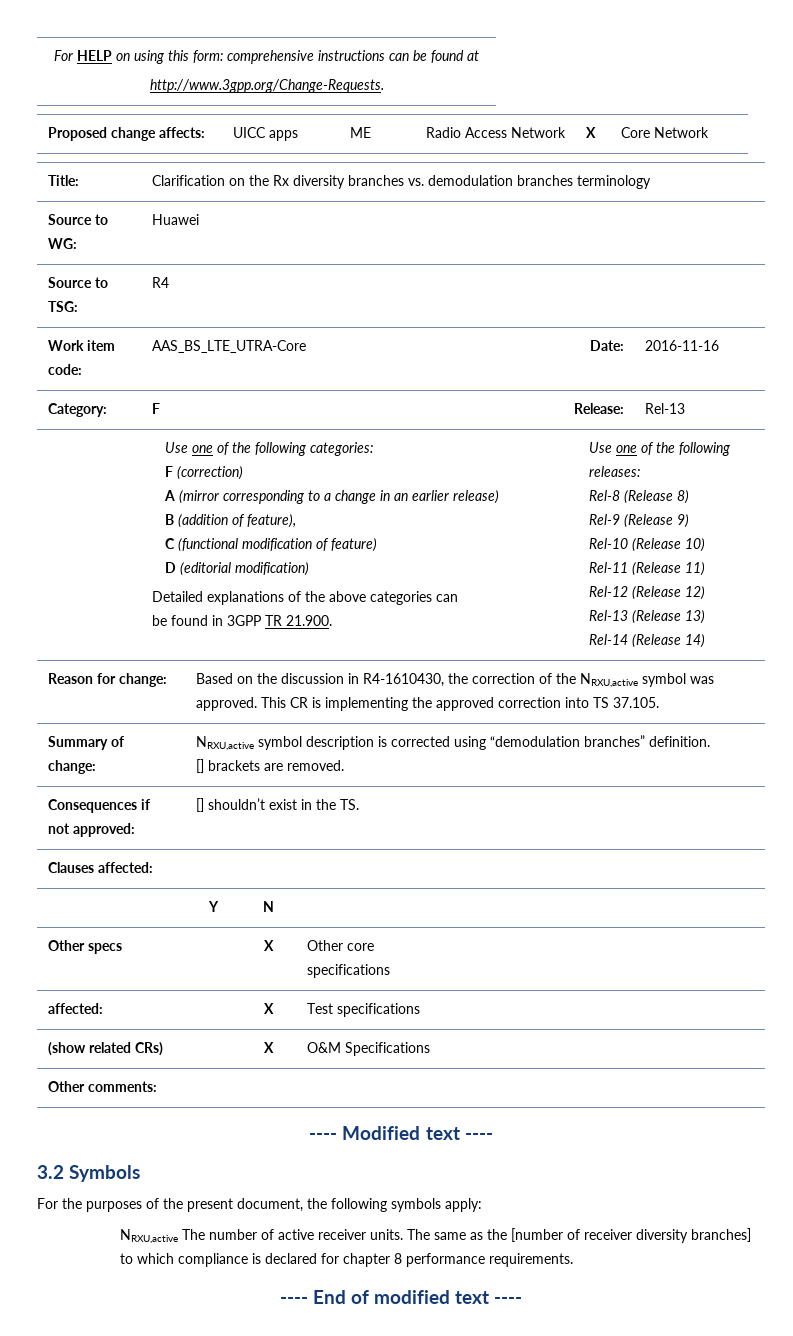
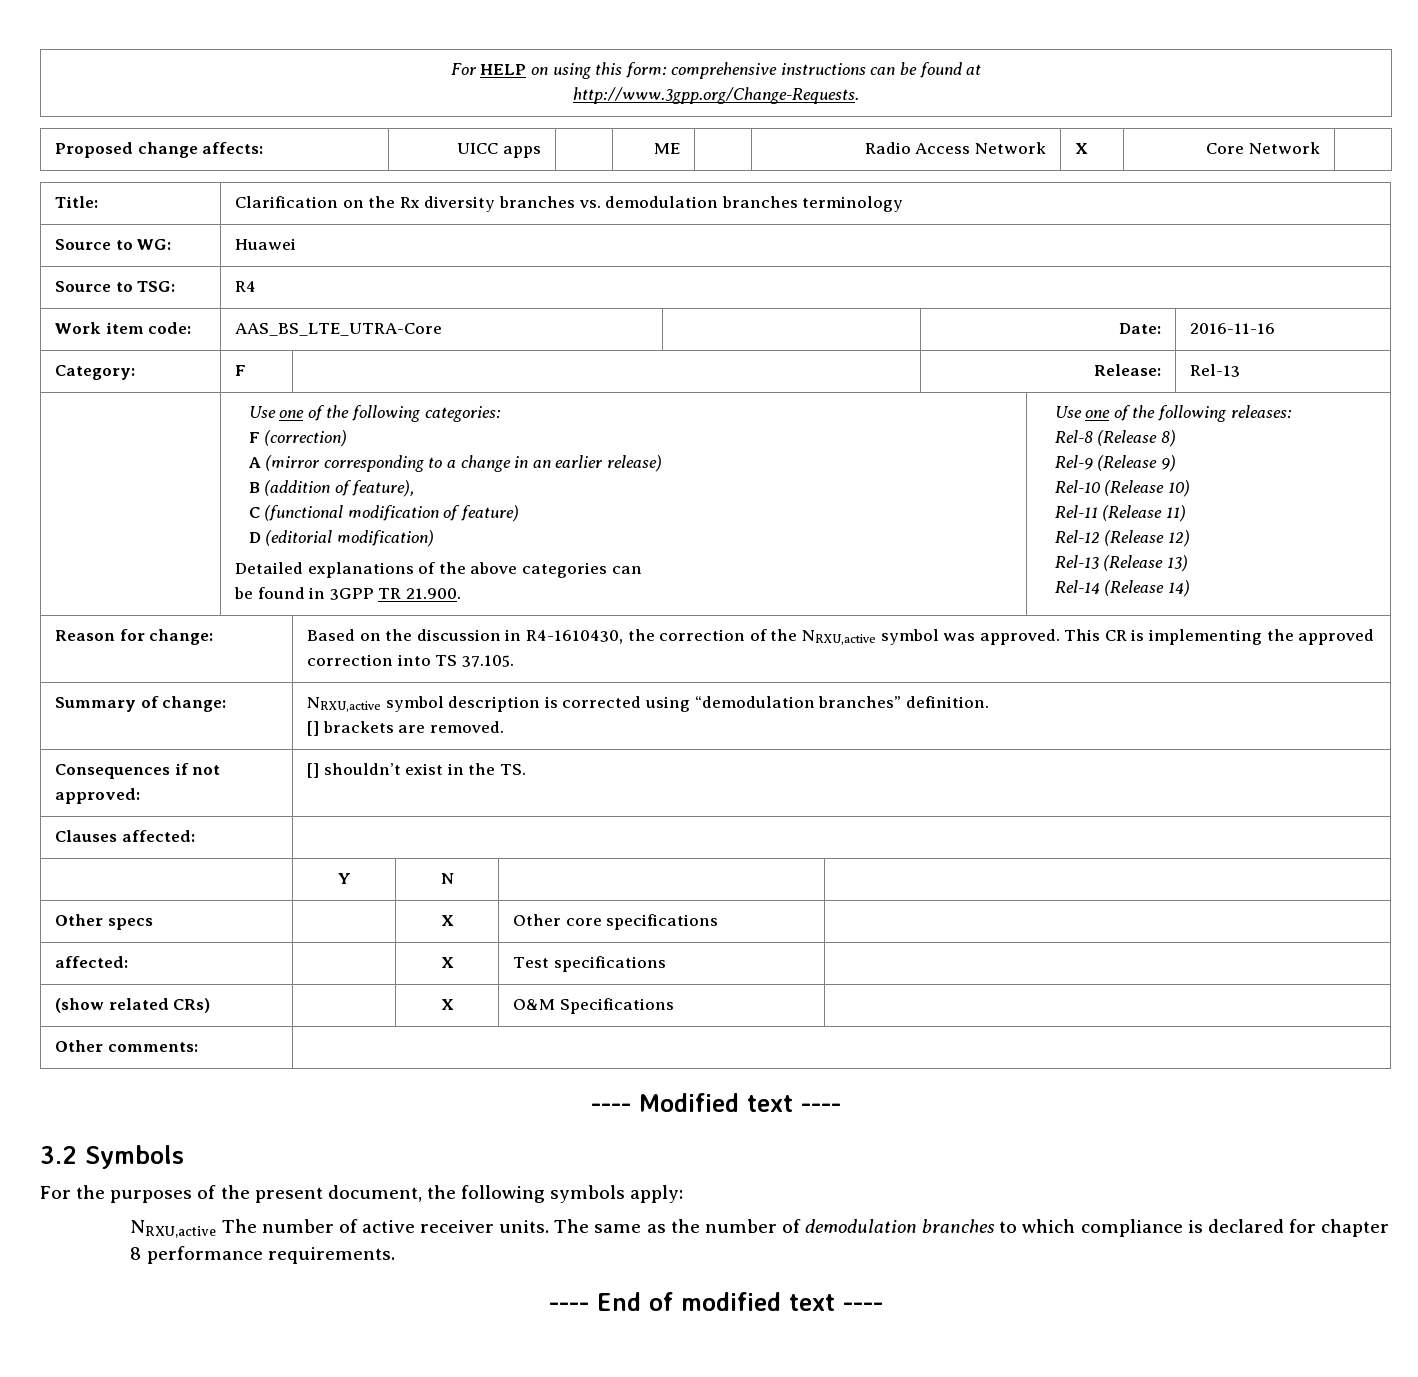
[511,1228,752,1243] [number of receiver diversity branches] -> [704,1219,996,1233] number of demodulation branches

